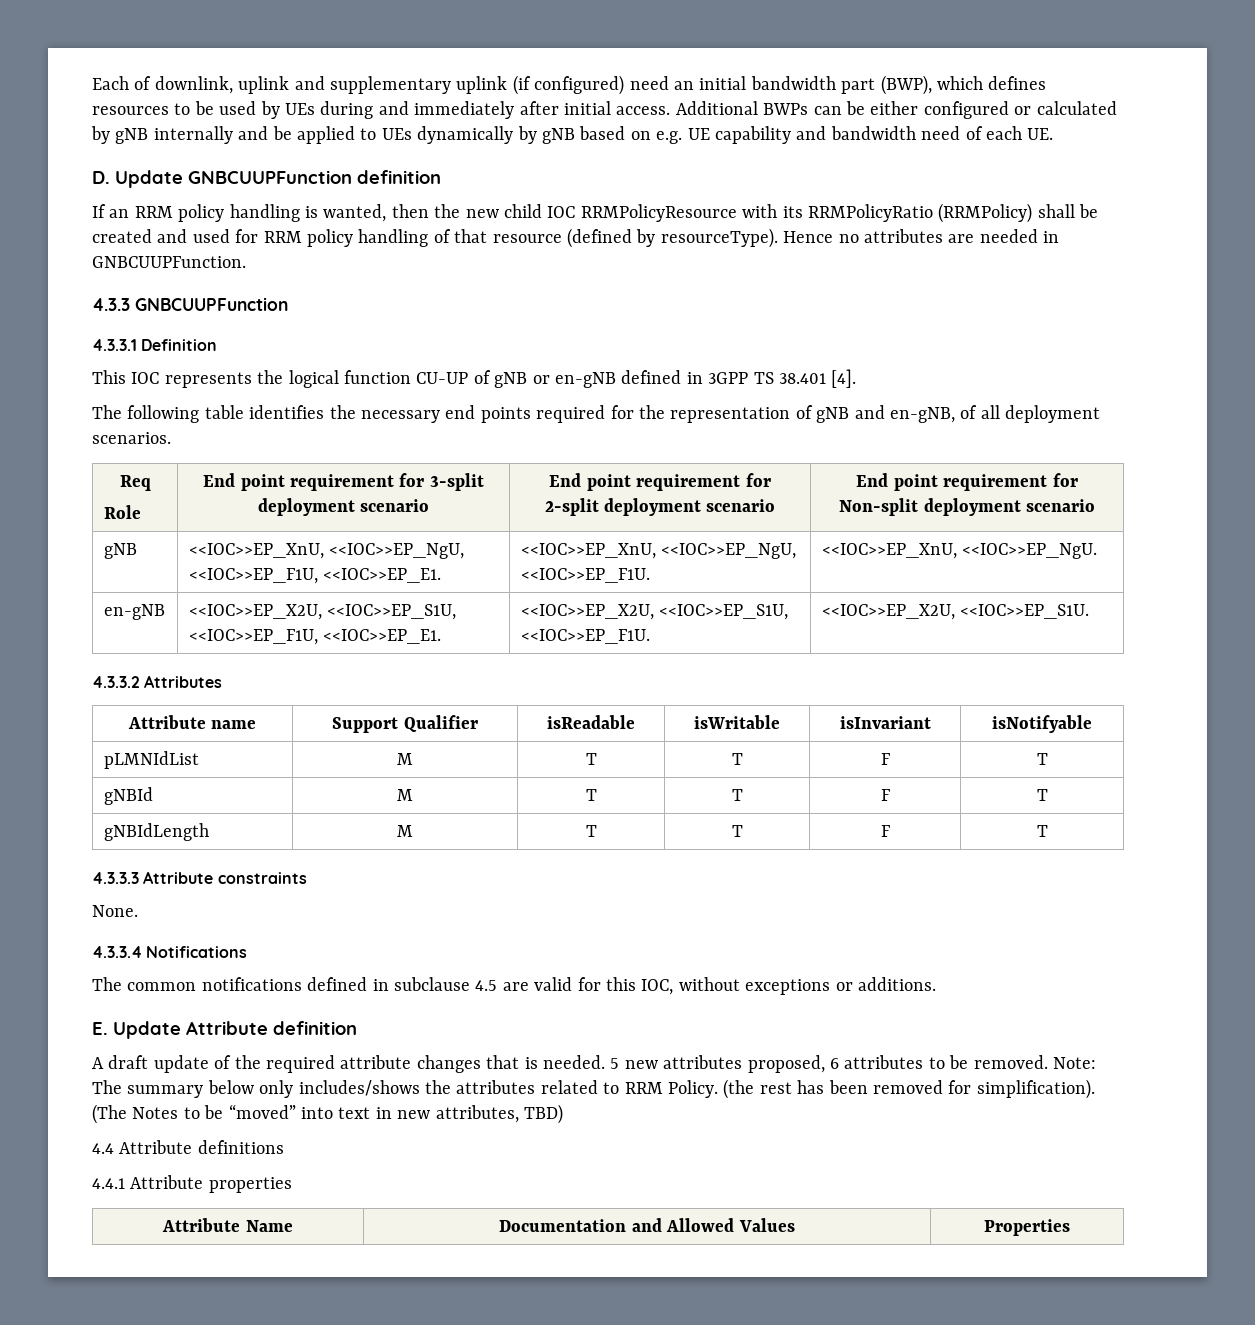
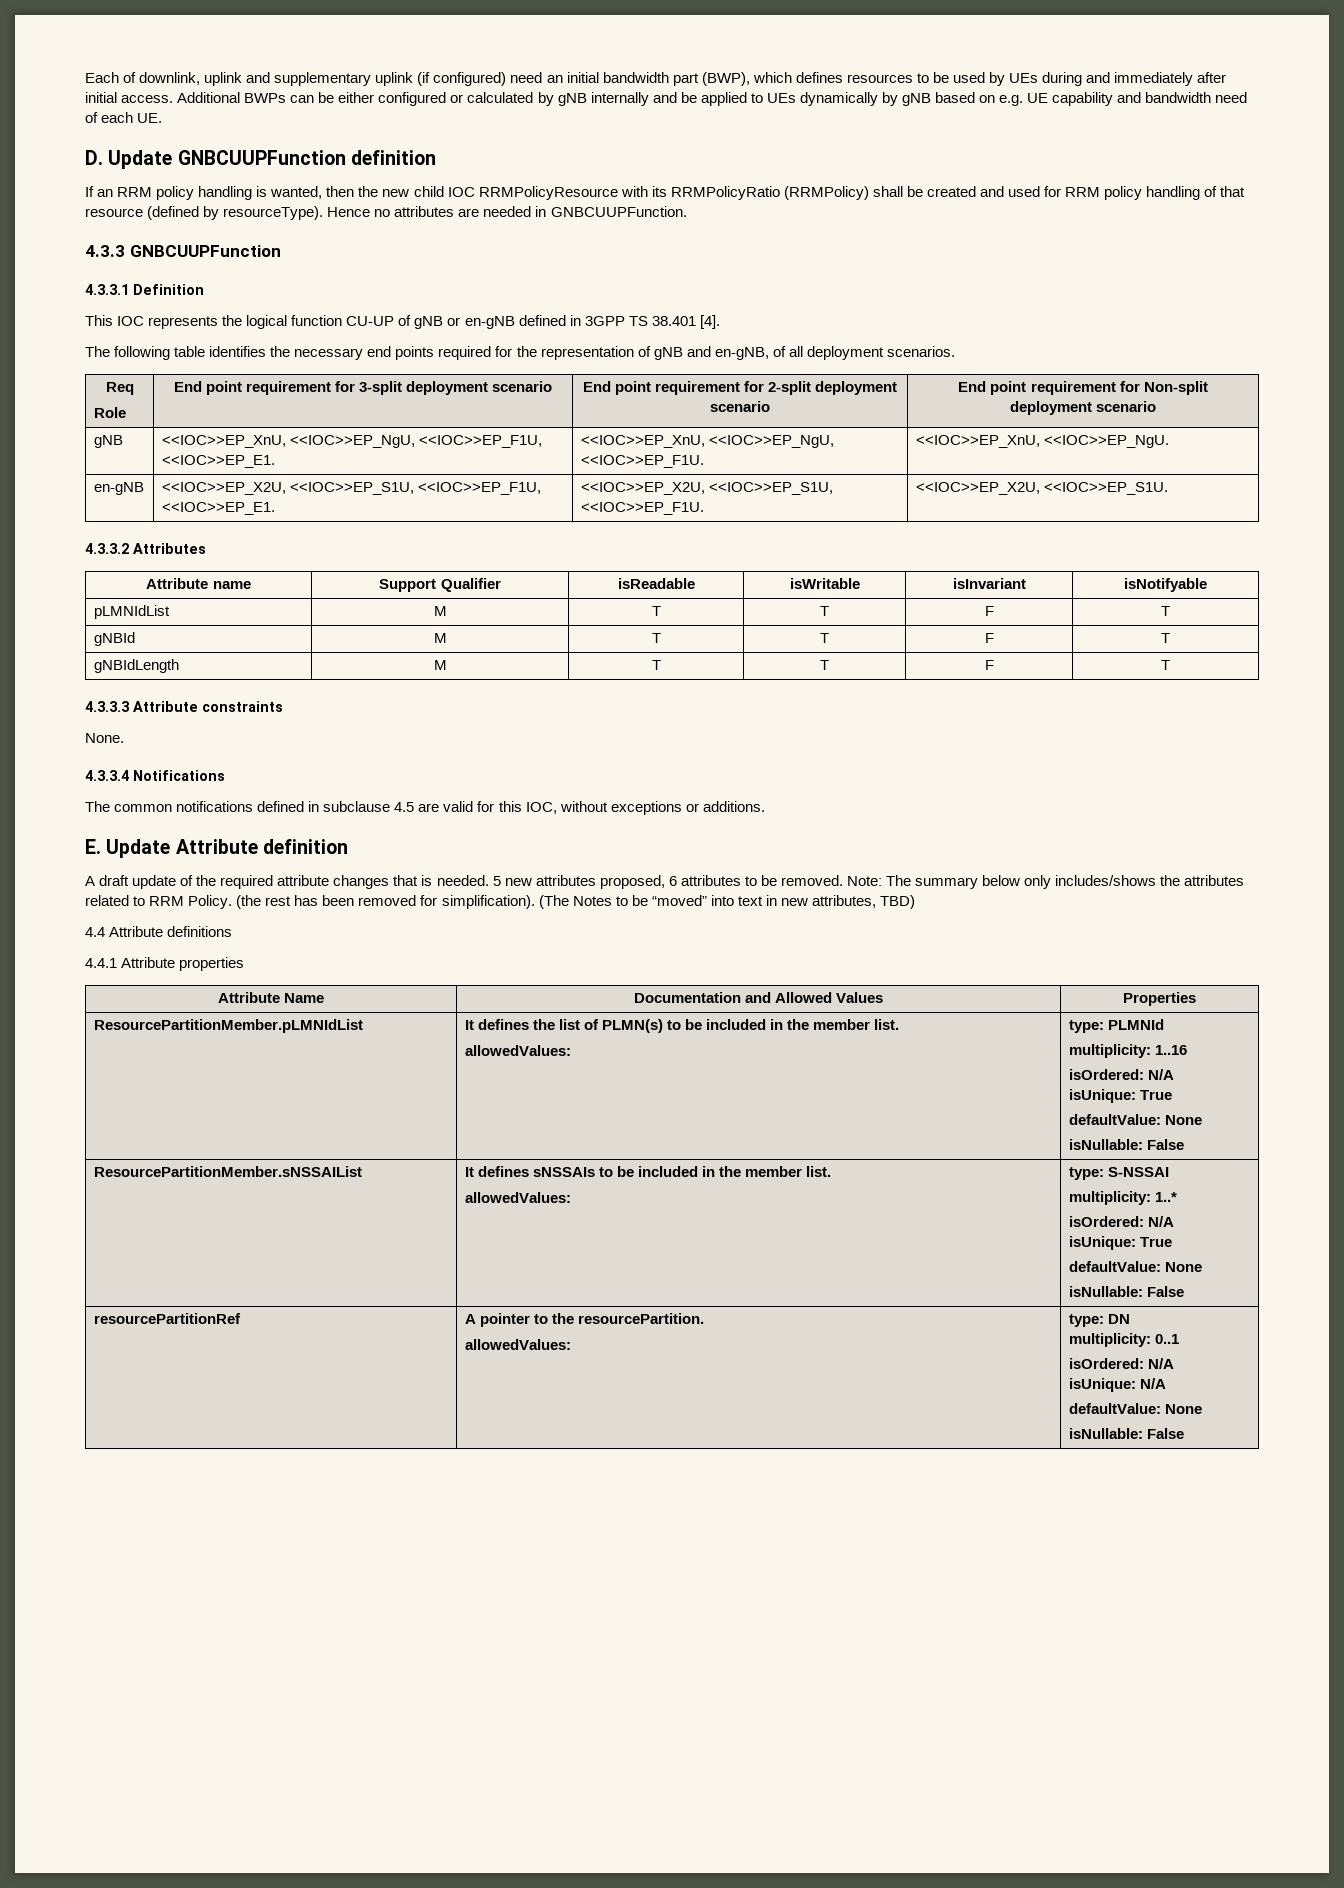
(1070, 1227) none -> [93,1019,363,1033] [464,1019,900,1033] [464,1045,571,1056] [1068,1019,1164,1033] [1068,1044,1187,1058] [1068,1069,1174,1080] [1068,1089,1172,1103] [1068,1114,1202,1125] [1068,1139,1184,1150] [93,1166,362,1177] [464,1166,832,1177] [464,1192,571,1203] [1068,1167,1169,1180] [1068,1191,1177,1205] [1068,1216,1174,1227] [1068,1236,1172,1250] [1068,1261,1202,1272] [1068,1286,1184,1297] [93,1313,241,1324] [464,1313,704,1327] [464,1339,571,1350] [1068,1314,1130,1327] [1068,1333,1179,1347] [1068,1358,1174,1369] [1068,1378,1166,1392] [1068,1403,1202,1414] [1068,1428,1184,1439] // ResourcePartitionMember.pLMNIdList | It defines the list of PLMN(s) to be included in the member list. // allowedValues: | type: PLMNId // multiplicity: 1..16 // isOrdered: N/A // isUnique: True // defaultValue: None // isNullable: False // ResourcePartitionMember.sNSSAIList | It defines sNSSAIs to be included in the member list. // allowedValues: | type: S-NSSAI // multiplicity: 1..* // isOrdered: N/A // isUnique: True // defaultValue: None // isNullable: False // resourcePartitionRef | A pointer to the resourcePartition. // allowedValues: | type: DN // multiplicity: 0..1 // isOrdered: N/A // isUnique: N/A // defaultValue: None // isNullable: False

